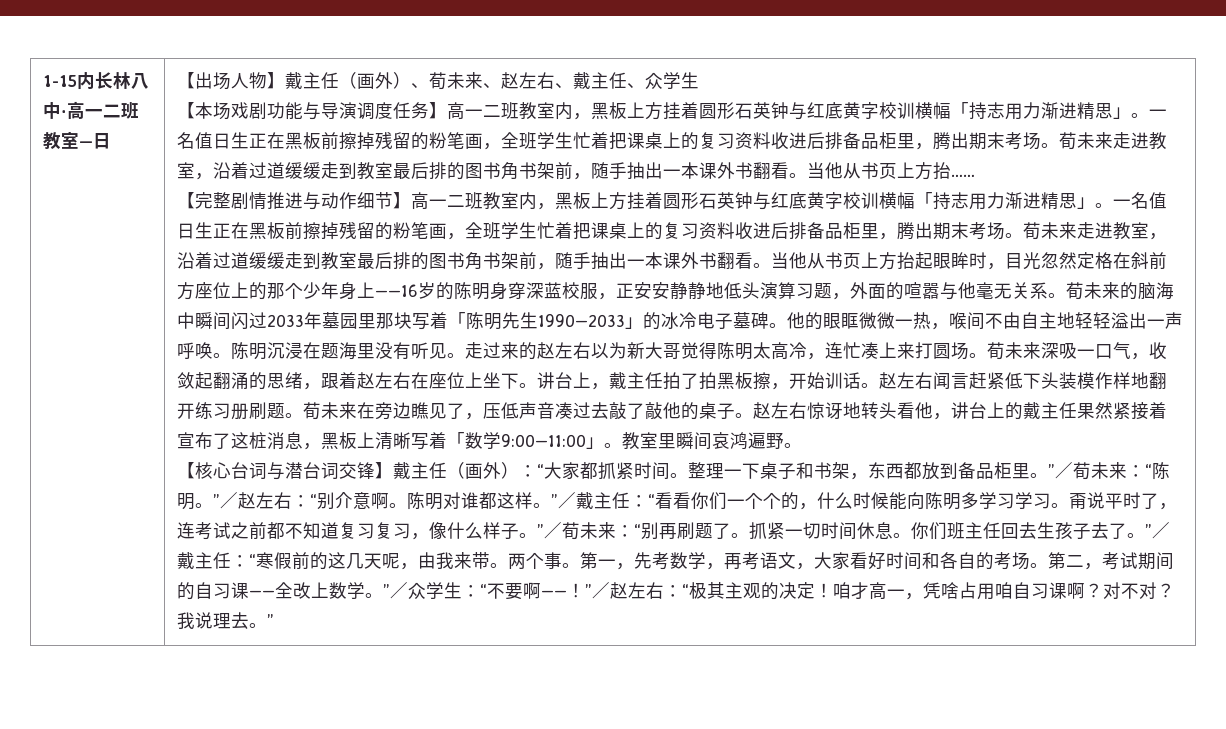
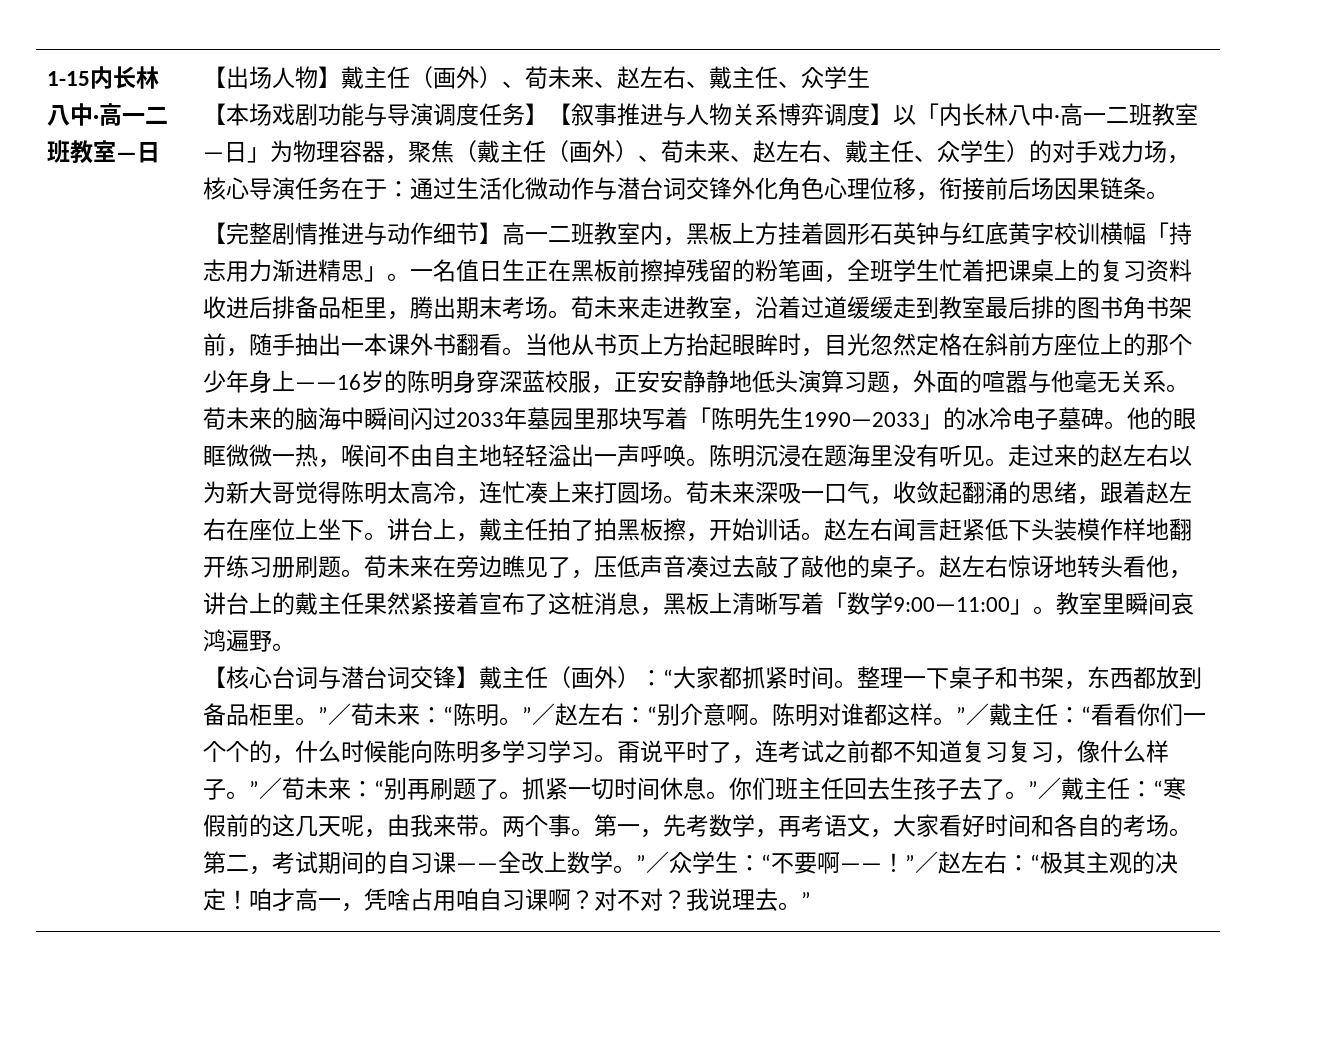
[446,102,1167,120] [176,132,1167,150] [176,162,975,180] 高一二班教室内，黑板上方挂着圆形石英钟与红底黄字校训横幅「持志用力渐进精思」。一名值日生正在黑板前擦掉残留的粉笔画，全班学生忙着把课桌上的复习资料收进后排备品柜里，腾出期末考场。荀未来走进教室，沿着过道缓缓走到教室最后排的图书角书架前，随手抽出一本课外书翻看。当他从书页上方抬…… -> [548,103,1199,126] [203,140,1191,164] [203,177,1170,201] 【叙事推进与人物关系博弈调度】以「内长林八中·高一二班教室—日」为物理容器，聚焦（戴主任（画外）、荀未来、赵左右、戴主任、众学生）的对手戏力场，核心导演任务在于：通过生活化微动作与潜台词交锋外化角色心理位移，衔接前后场因果链条。

